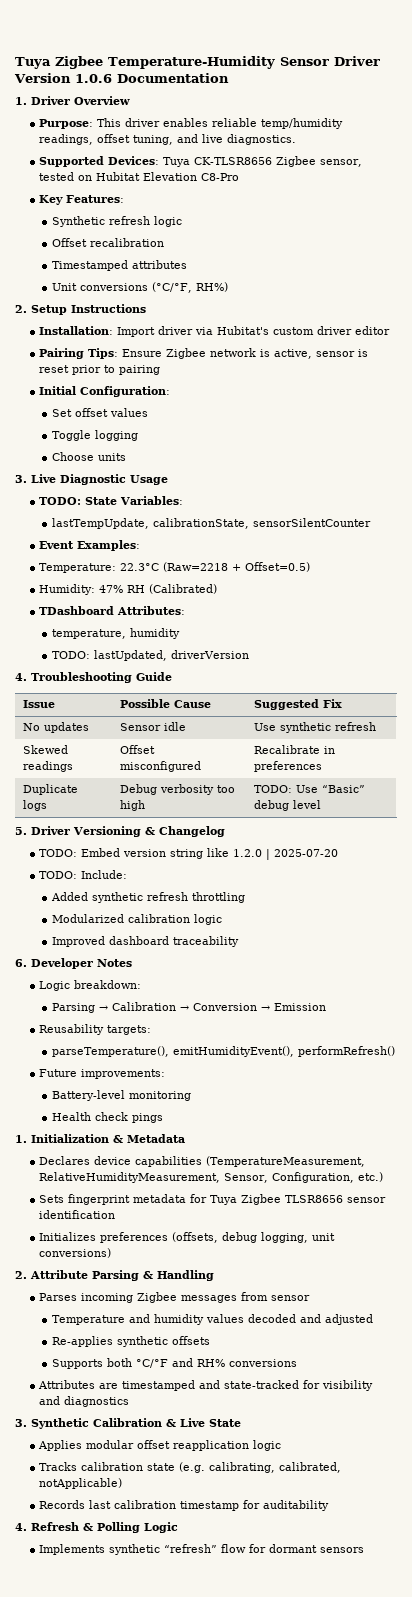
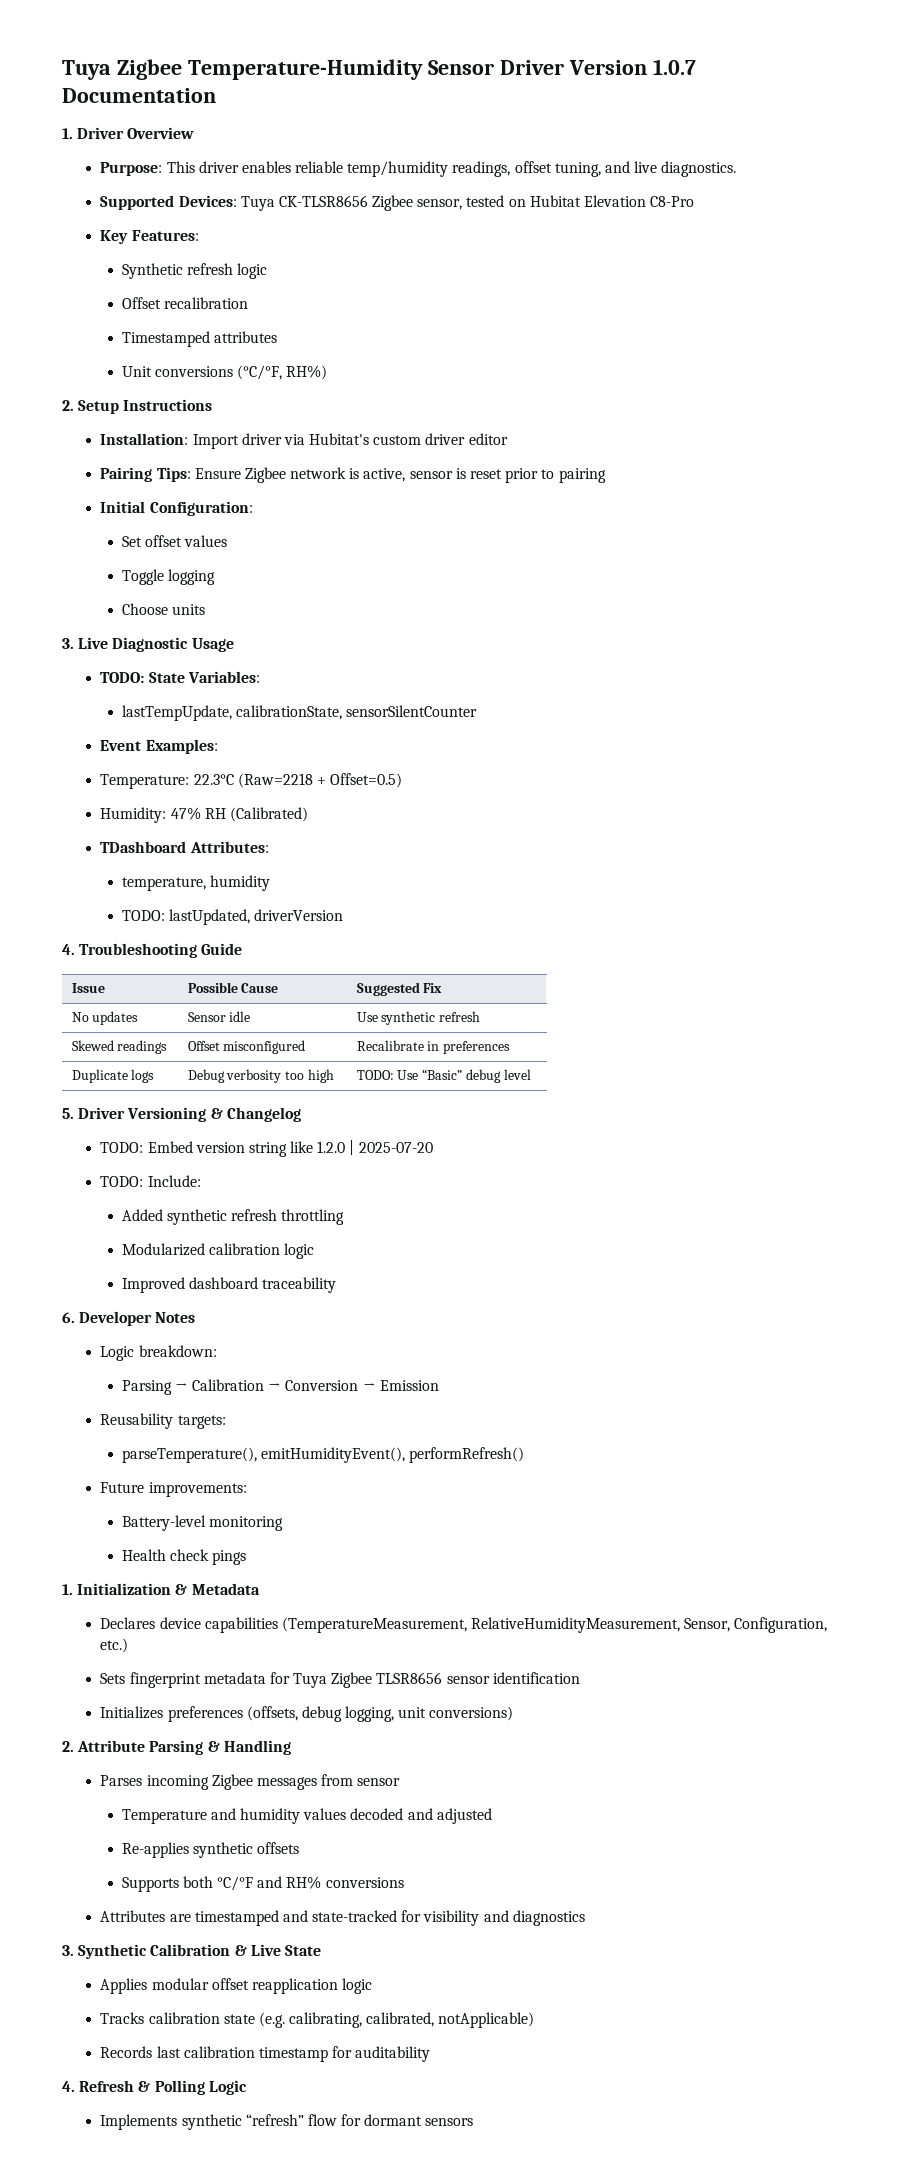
[74,74,112,83] 1.0.6 -> [652,59,696,75] 1.0.7

